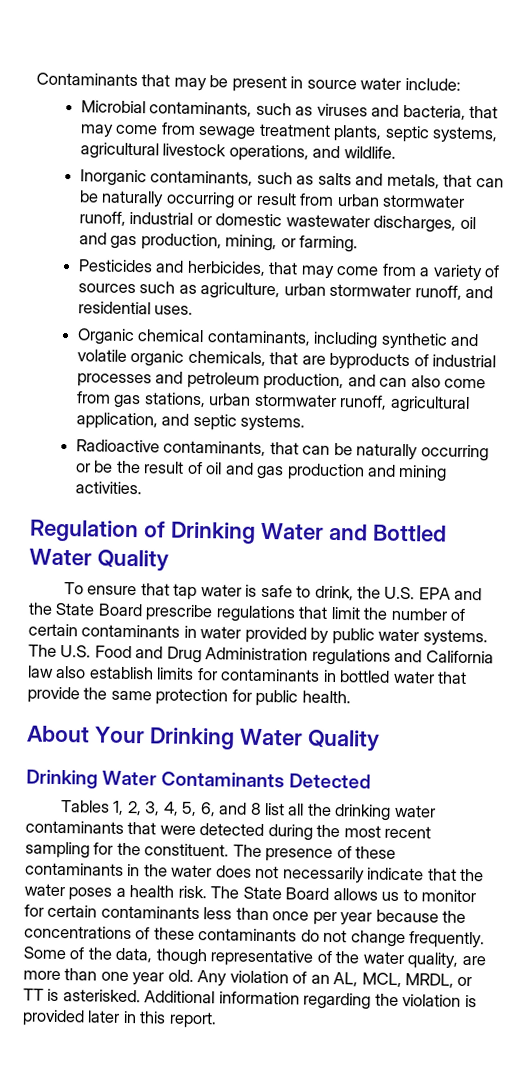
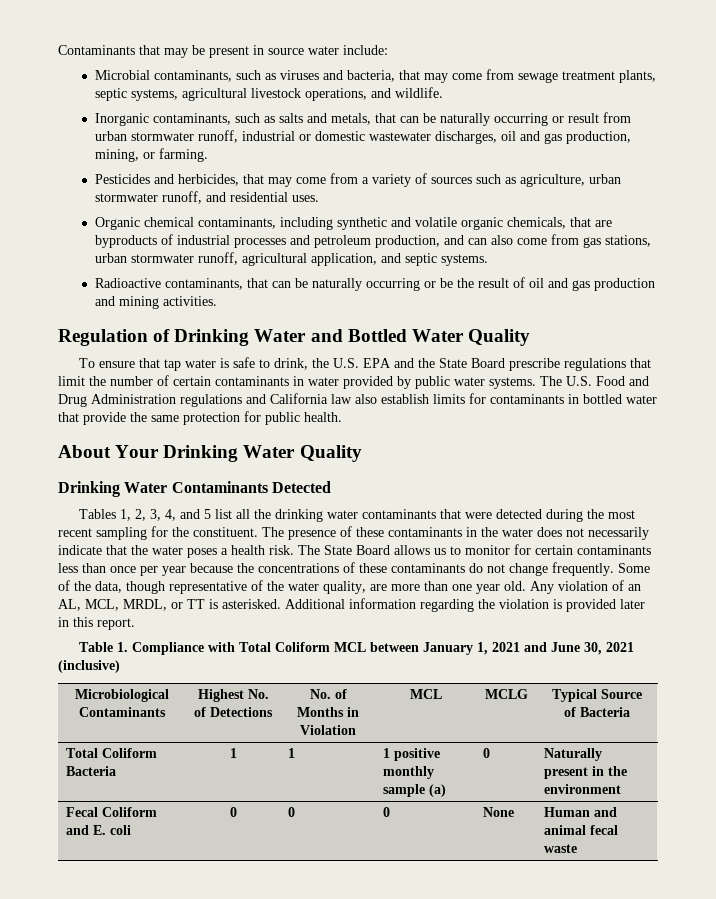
[181,801,262,817] 5, 6, and 8 -> [180,509,212,519] and 5
(217, 1020) none -> [79,642,635,655] [58,660,120,673] [75,689,169,702] [79,707,166,717] [197,689,269,702] [194,707,273,717] [309,689,347,699] [297,707,359,717] [300,725,356,735] [409,689,442,699] [484,689,528,699] [552,689,642,702] [564,707,630,717] [66,748,158,758] [66,766,117,776] [229,748,237,758] [288,748,296,758] [383,748,441,761] [383,766,435,779] [383,784,447,797] [483,748,491,758] [544,748,603,761] [544,766,628,779] [544,784,622,794] [66,807,158,817] [66,825,132,835] [229,807,237,817] [288,807,296,817] [383,807,391,817] [483,807,515,817] [544,807,618,817] [544,825,619,835] [544,844,578,853] // Table 1. Compliance with Total Coliform MCL between January 1, 2021 and June 30, 2021 (inclusive) // Microbiological Contaminants | Highest No. of Detections | No. of Months in Violation | MCL | MCLG | Typical Source of Bacteria // Total Coliform Bacteria | 1 | 1 | 1 positive monthly sample (a) | 0 | Naturally present in the environment // Fecal Coliform and E. coli | 0 | 0 | 0 | None | Human and animal fecal waste

